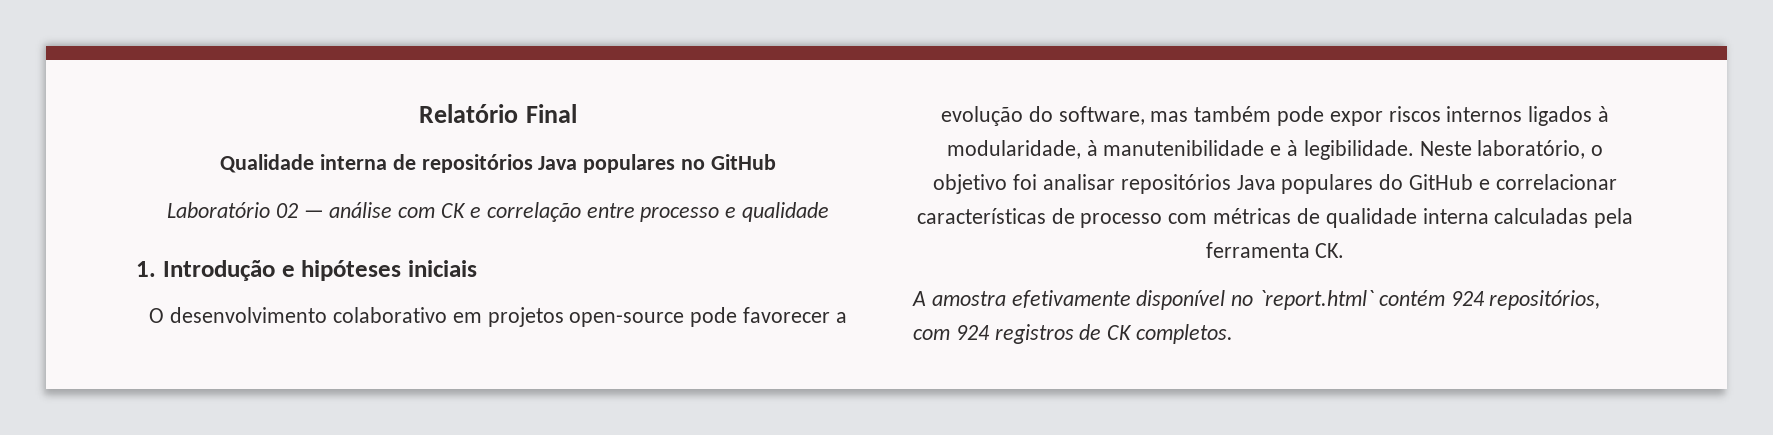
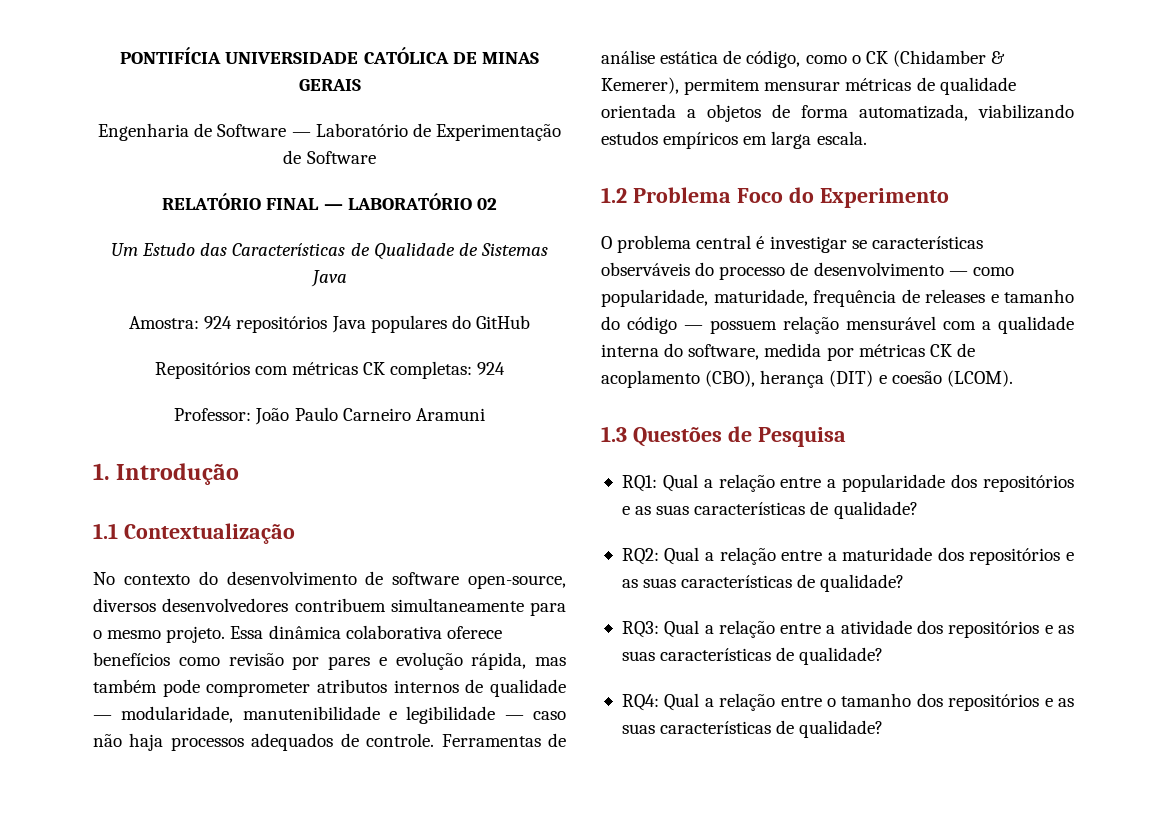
[419,104,577,123] [220,154,776,173] [167,202,829,222] [136,260,477,281] [149,307,847,327] [940,106,1610,126] [946,140,1604,160] [933,174,1115,194] Relatório Final // Qualidade interna de repositórios Java populares no GitHub // Laboratório 02 — análise com CK e correlação entre processo e qualidade // 1. Introdução e hipóteses iniciais // O desenvolvimento colaborativo em projetos open-source pode favorecer a evolução do software, mas também pode expor riscos internos ligados à modularidade, à manutenibilidade e à legibilidade. Neste laboratório, o objetivo foi analisar -> [120,47,539,64] [298,79,361,91] [98,123,561,141] [283,150,376,164] [162,193,497,210] [111,243,548,260] [310,270,347,287] [129,316,233,329] PONTIFÍCIA UNIVERSIDADE CATÓLICA DE MINAS GERAIS // Engenharia de Software — Laboratório de Experimentação de Software // RELATÓRIO FINAL — LABORATÓRIO 02 // Um Estudo das Características de Qualidade de Sistemas Java // Amostra: 924
[1478,174,1617,190] [916,208,1634,228] [1205,242,1345,258] [912,290,1601,310] [913,324,1234,344] e correlacionar características de processo com métricas de qualidade interna calculadas pela ferramenta CK. // A amostra efetivamente disponível no `report.html` contém 924 repositórios, com 924 registros de CK completos. -> [154,361,506,379] [174,407,485,425] [93,463,240,485] [93,523,295,544] [93,571,566,589] [93,598,566,616] [93,625,502,643] [93,652,566,670] [93,679,566,697] [93,706,566,724] [93,733,567,751] [601,50,1006,68] [601,77,1016,95] [601,104,1074,122] [601,131,867,149] [601,187,949,208] [601,235,983,253] [601,262,1014,280] [601,289,1074,307] [601,316,1074,334] [601,343,975,361] [601,370,1013,388] [601,426,846,447] [621,474,1074,492] [621,501,918,519] [621,547,1074,565] [621,574,905,592] [621,620,1074,638] [621,647,884,665] [621,693,1074,711] [621,720,884,738] // Repositórios com métricas CK completas: 924 // Professor: João Paulo Carneiro Aramuni // 1. Introdução // 1.1 Contextualização // No contexto do desenvolvimento de software open-source, diversos desenvolvedores contribuem simultaneamente para o mesmo projeto. Essa dinâmica colaborativa oferece benefícios como revisão por pares e evolução rápida, mas também pode comprometer atributos internos de qualidade — modularidade, manutenibilidade e legibilidade — caso não haja processos adequados de controle. Ferramentas de análise estática de código, como o CK (Chidamber & Kemerer), permitem mensurar métricas de qualidade orientada a objetos de forma automatizada, viabilizando estudos empíricos em larga escala. // 1.2 Problema Foco do Experimento // O problema central é investigar se características observáveis do processo de desenvolvimento — como popularidade, maturidade, frequência de releases e tamanho do código — possuem relação mensurável com a qualidade interna do software, medida por métricas CK de acoplamento (CBO), herança (DIT) e coesão (LCOM). // 1.3 Questões de Pesquisa // RQ1: Qual a relação entre a popularidade dos repositórios e as suas características de qualidade? // RQ2: Qual a relação entre a maturidade dos repositórios e as suas características de qualidade? // RQ3: Qual a relação entre a atividade dos repositórios e as suas características de qualidade? // RQ4: Qual a relação entre o tamanho dos repositórios e as suas características de qualidade?

